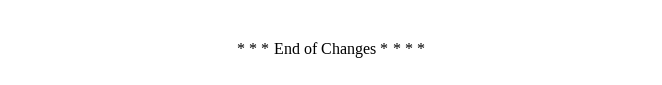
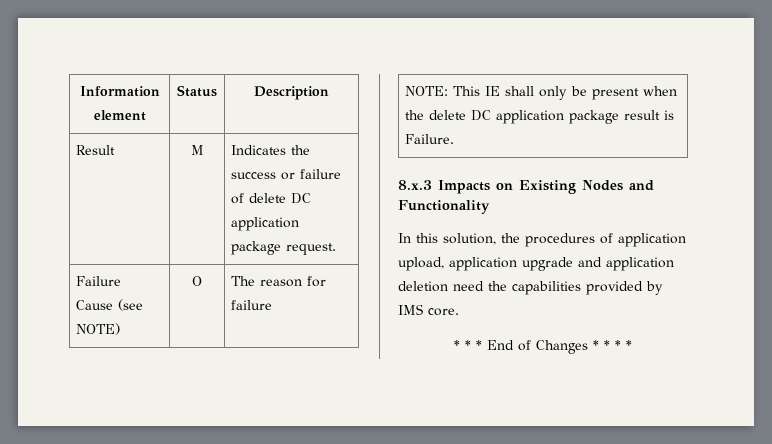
(236, 48) none -> [79,86,160,97] [93,110,146,121] [177,85,217,97] [254,86,329,100] [76,145,116,155] [190,145,204,155] [231,145,311,155] [231,169,342,180] [231,193,312,204] [231,217,300,231] [231,241,337,255] [76,276,122,286] [76,299,144,311] [76,323,121,335] [192,276,202,286] [231,276,327,287] [231,300,273,310] [405,86,678,100] [405,110,675,124] [405,134,455,144] [398,180,654,194] [398,200,490,214] [398,233,686,247] [398,257,674,271] [398,281,663,295] [398,304,459,316] Information element | Status | Description // Result | M | Indicates the success or failure of delete DC application package request. // Failure Cause (see NOTE) | O | The reason for failure // NOTE: This IE shall only be present when the delete DC application package result is Failure. // 8.x.3 Impacts on Existing Nodes and Functionality // In this solution, the procedures of application upload, application upgrade and application deletion need the capabilities provided by IMS core. //

